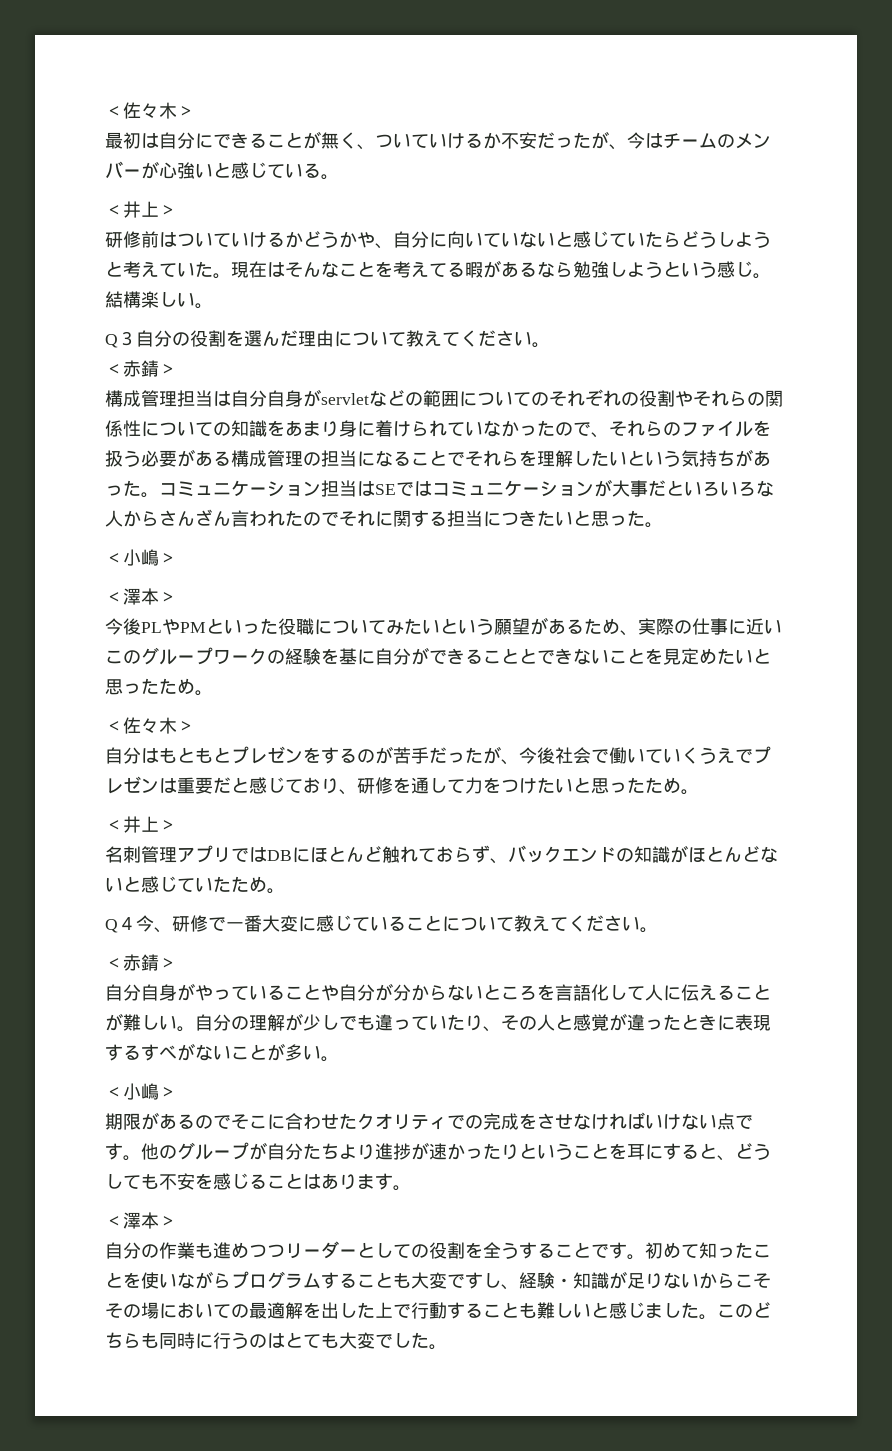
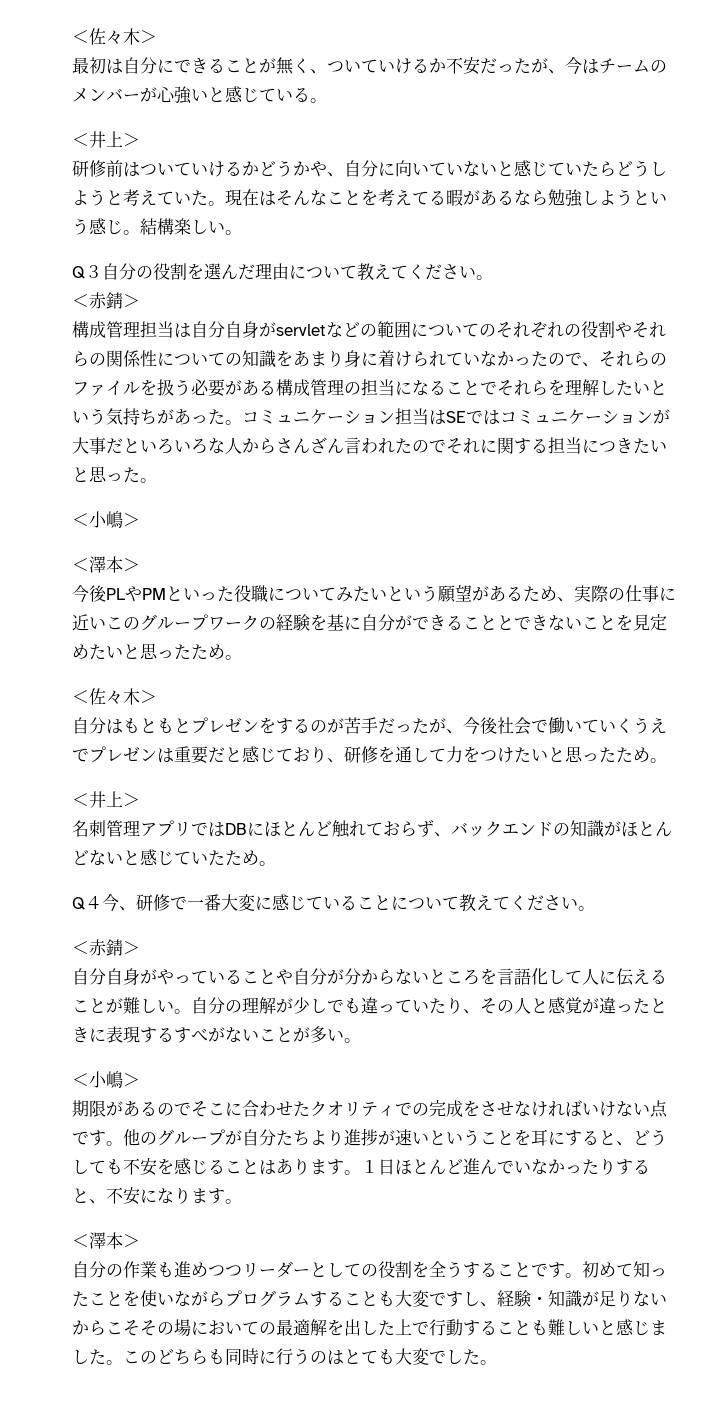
[447,1143,519,1160] かったり -> [412,1132,429,1144] い
(411, 1188) none -> [361,1158,650,1175] [72,1187,242,1205] １日ほとんど進んでいなかったりすると、不安になります。

